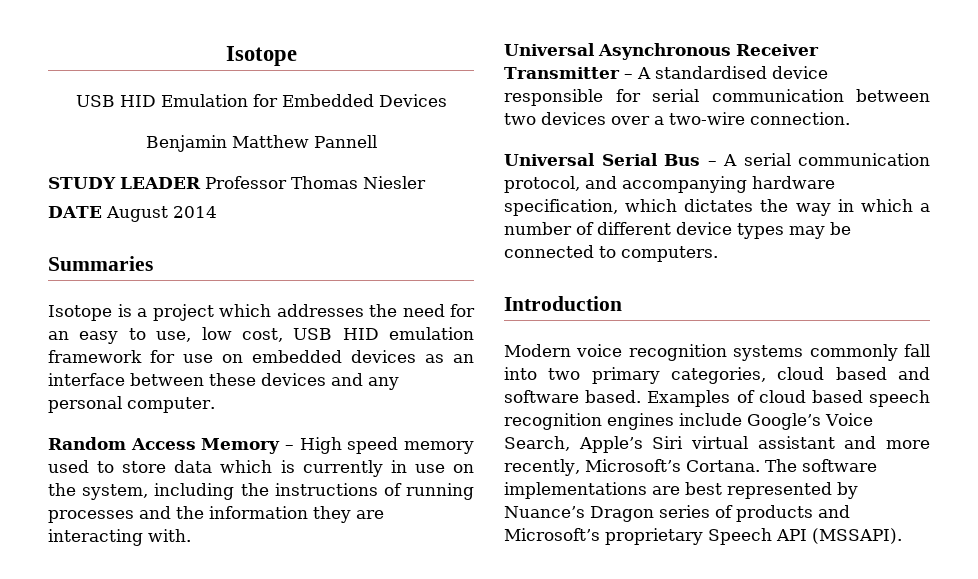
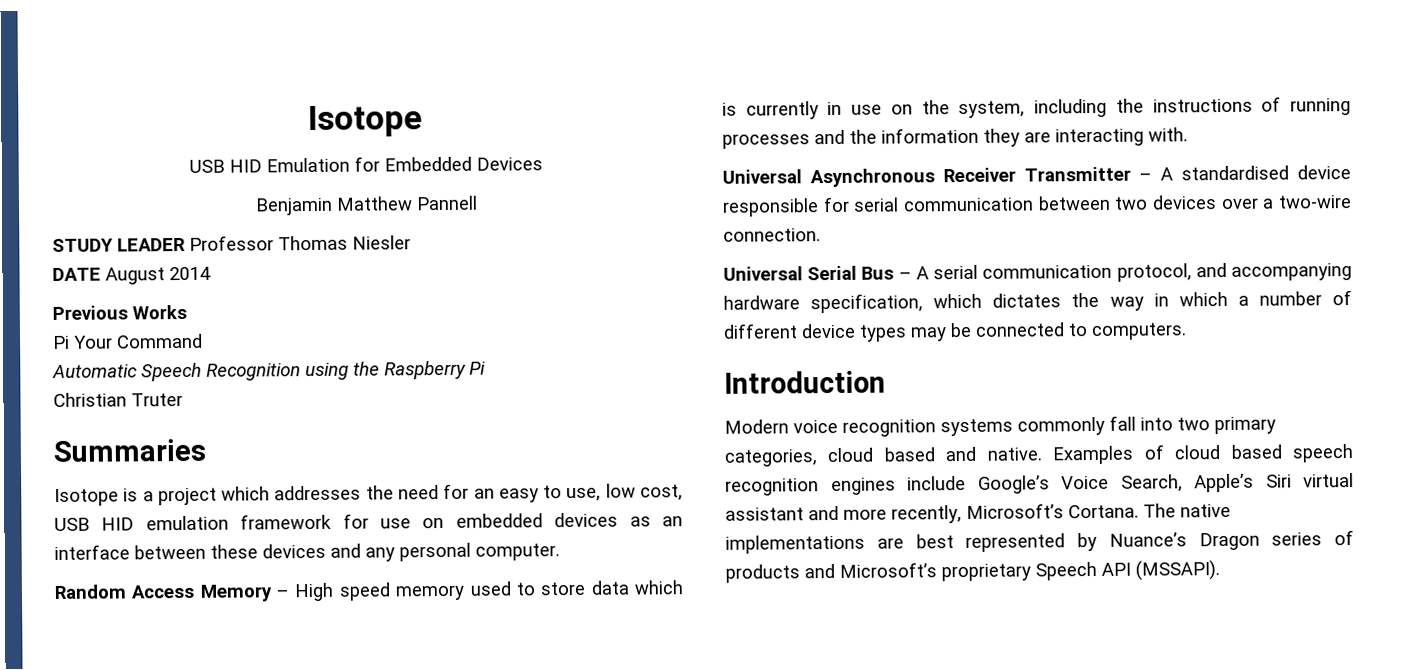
(217, 212) none -> [52,304,187,320] [52,333,203,349] [52,360,486,382] [53,392,183,407] // Previous Works // Pi Your Command // Automatic Speech Recognition using the Raspberry Pi // Christian Truter
[504,390,642,403] software based. -> [986,447,1042,461] native.
[801,459,877,472] software -> [1180,503,1231,518] native

